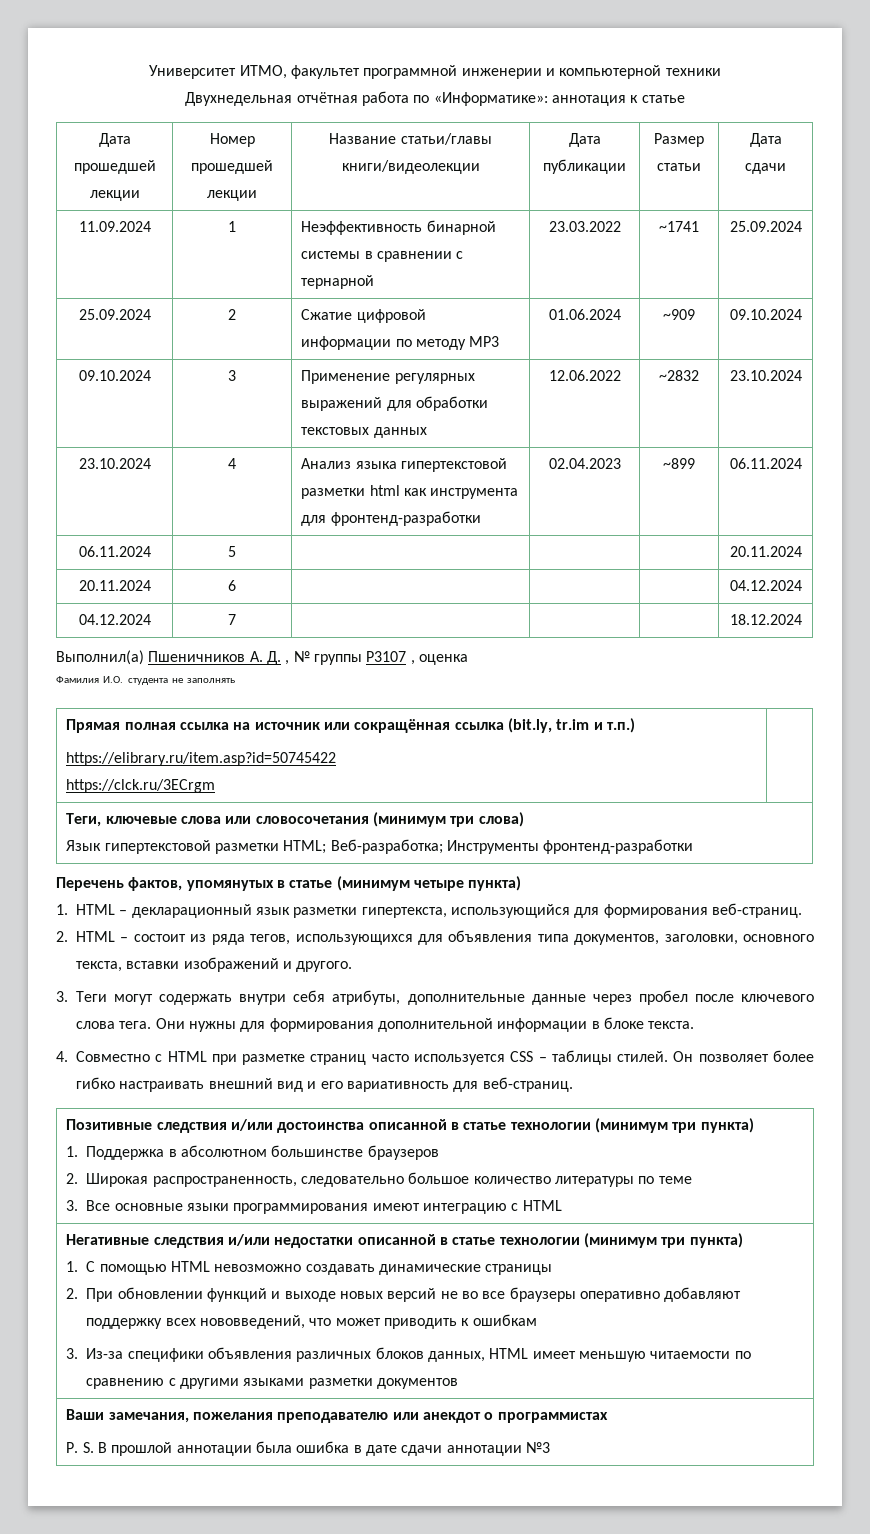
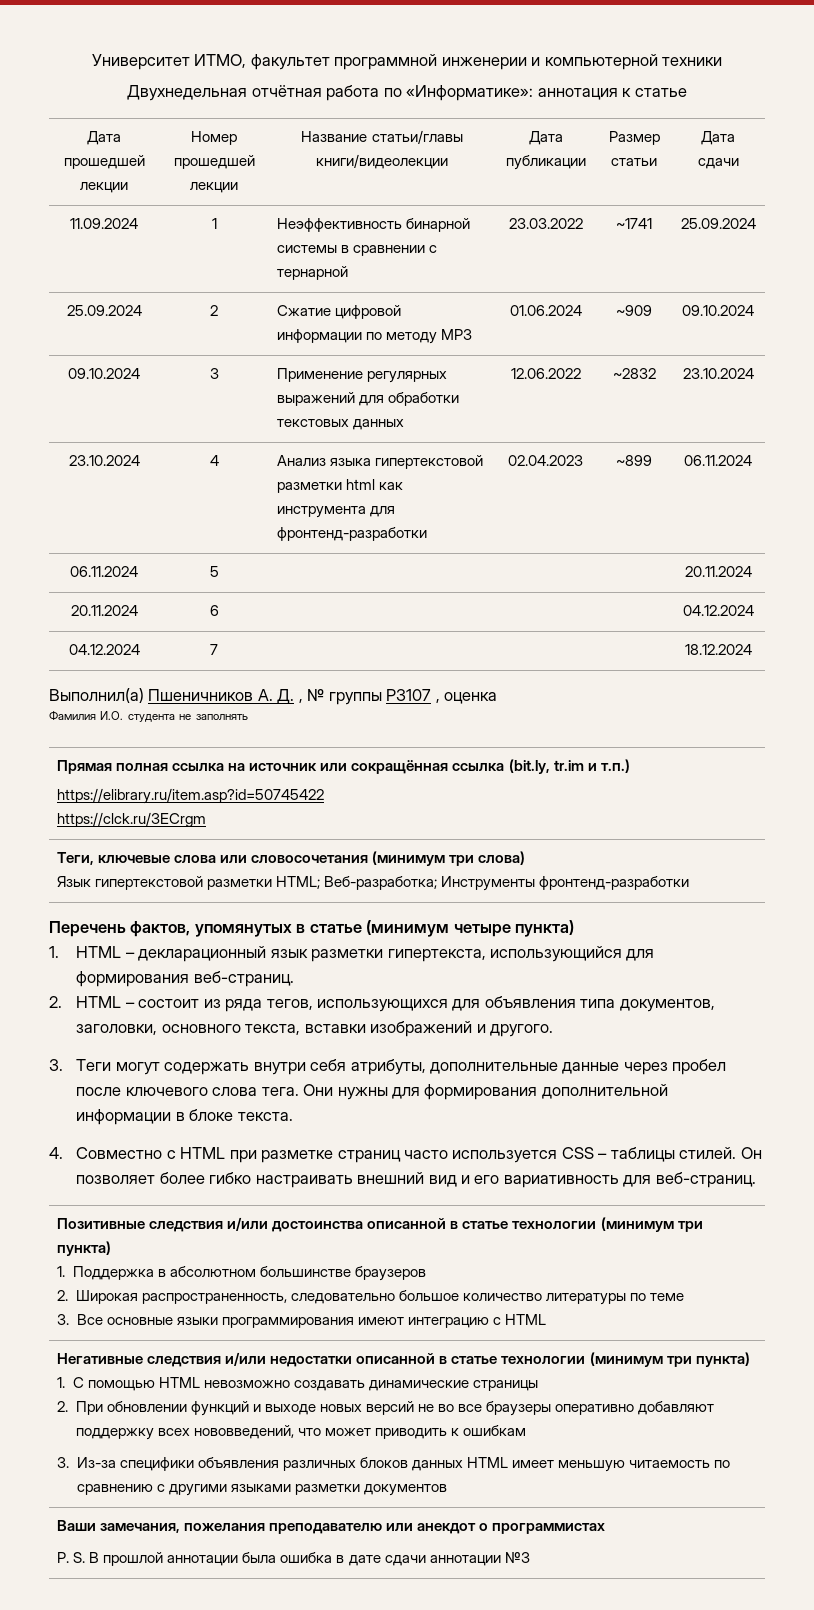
[427,1351,485,1362] данных, -> [411,1460,463,1471] данных
[650,1351,731,1359] читаемости -> [629,1460,711,1468] читаемость

